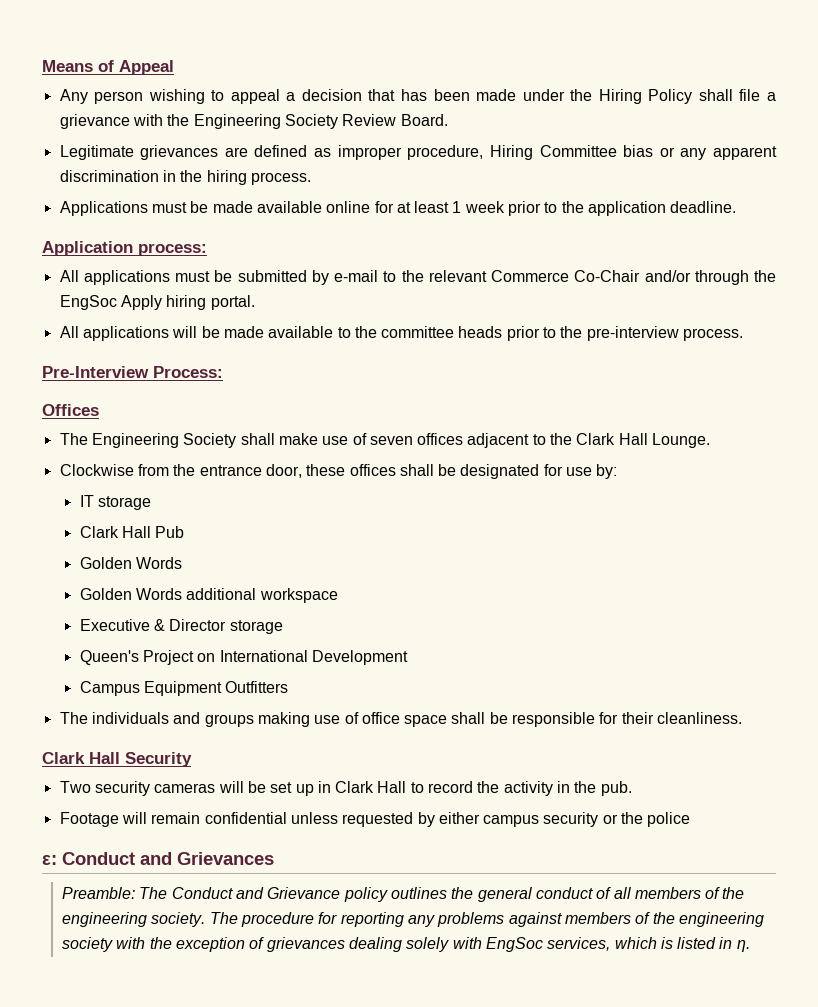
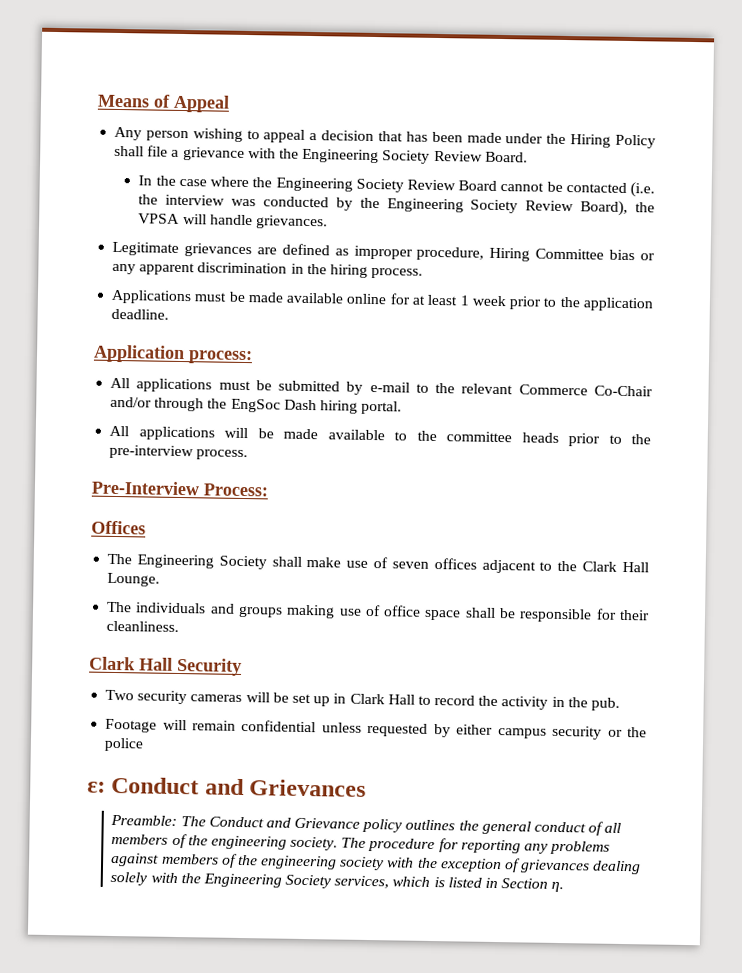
(448, 120) none -> [138,175,655,198] [138,194,655,217] [138,213,328,230] // In the case where the Engineering Society Review Board cannot be contacted (i.e. the interview was conducted by the Engineering Society Review Board), the VPSA will handle grievances.
[120,295,162,310] Apply -> [283,399,317,411] Dash
[59,464,618,479] [79,495,151,510] [79,526,185,538] [79,557,182,569] [79,588,338,603] [79,619,283,634] [79,650,408,665] [79,681,289,696] // Clockwise from the entrance door, these offices shall be designated for use by: // IT storage // Clark Hall Pub // Golden Words // Golden Words additional workspace // Executive & Director storage // Queen's Project on International Development // Campus Equipment Outfitters -> (161, 579) none
[485,937,543,952] EngSoc -> [180,873,332,889] the Engineering Society
(733, 943) none -> [501,878,549,889] Section

